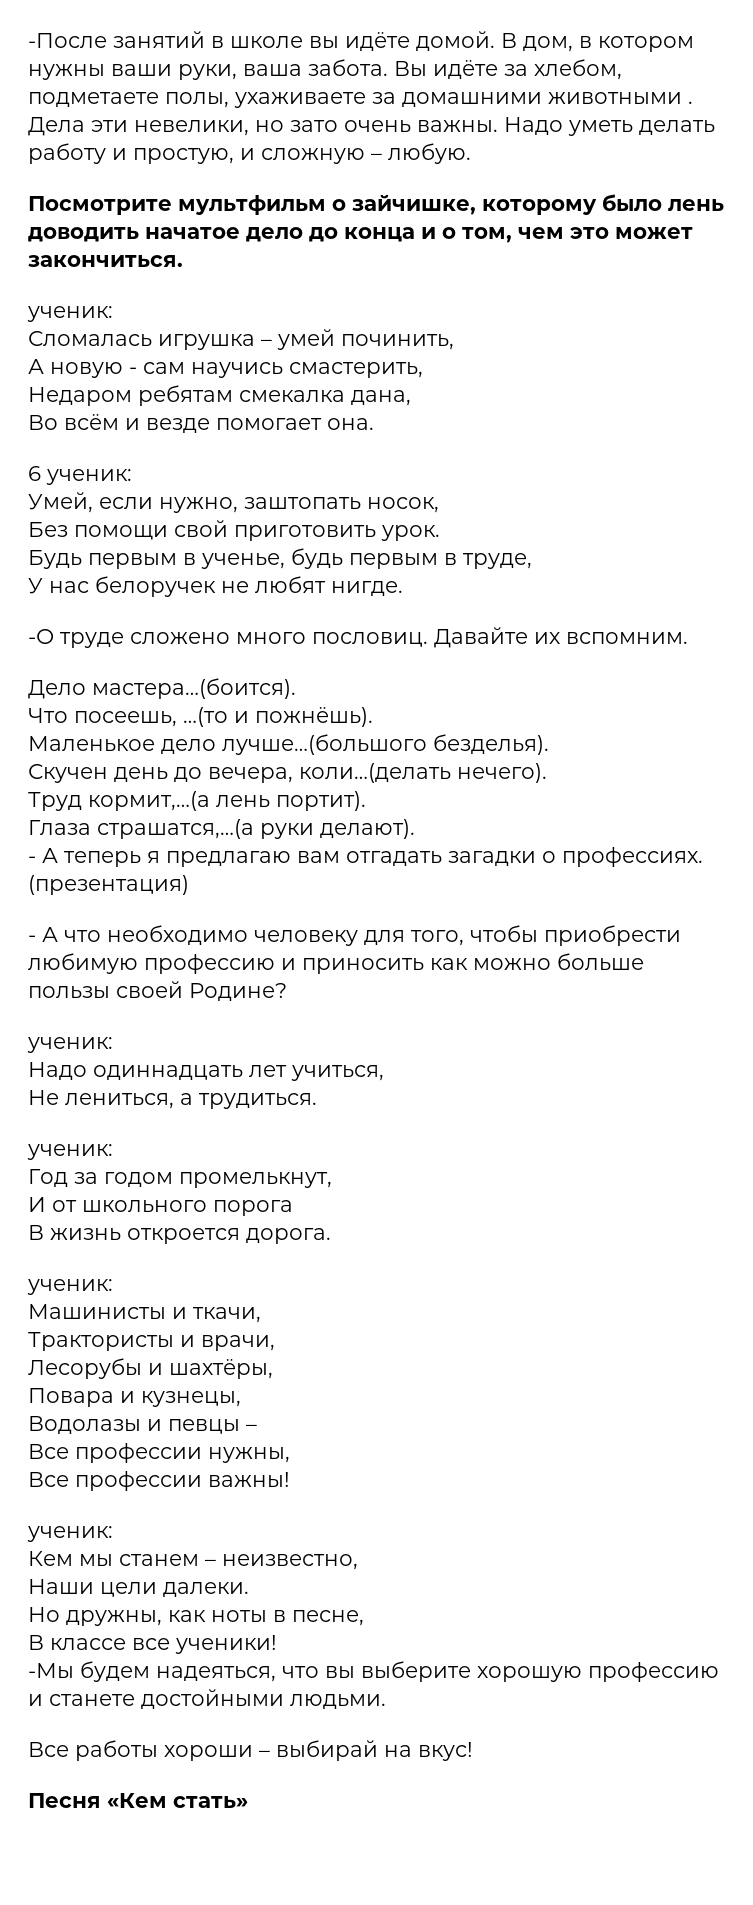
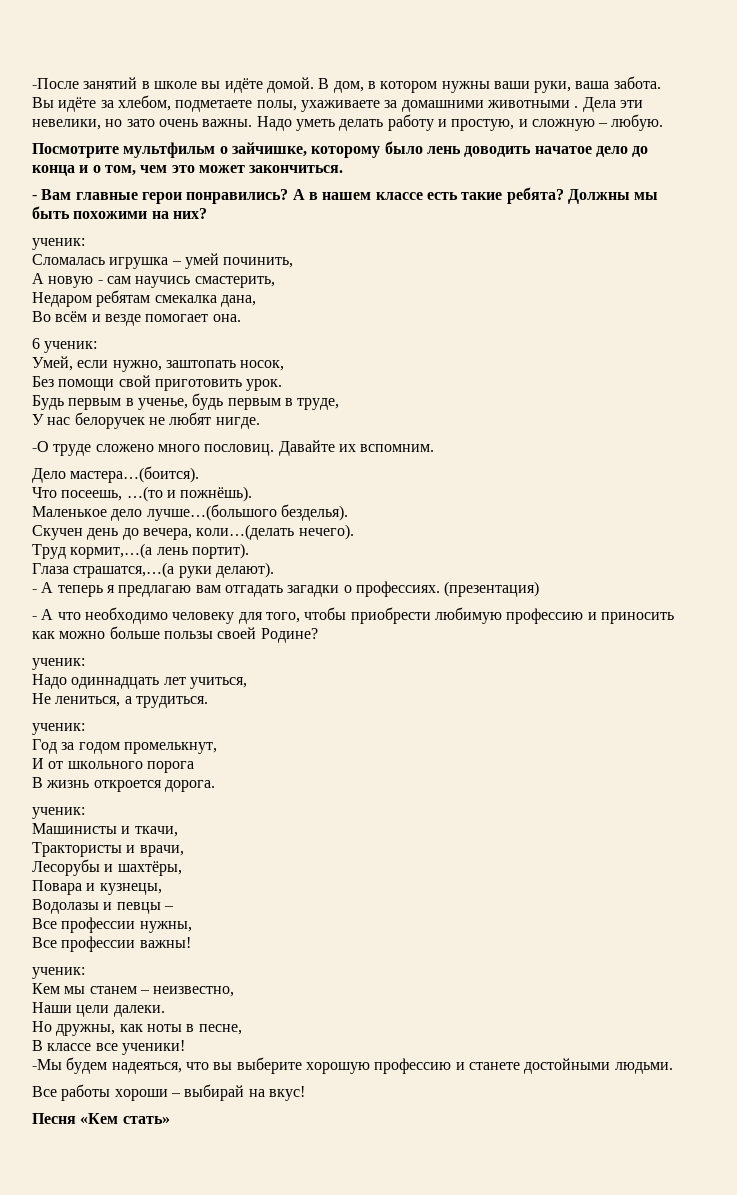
(183, 261) none -> [32,187,659,204] [32,206,207,219] // - Вам главные герои понравились? А в нашем классе есть такие ребята? Должны мы быть похожими на них?

